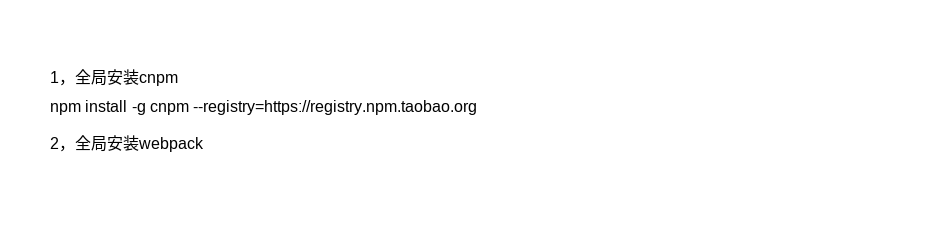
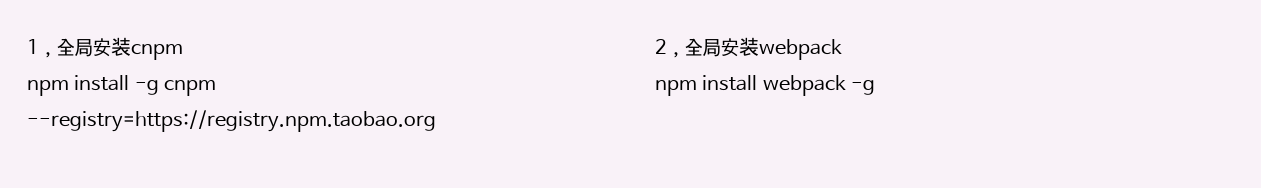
(204, 144) none -> [655,75,876,96] // npm install webpack -g

